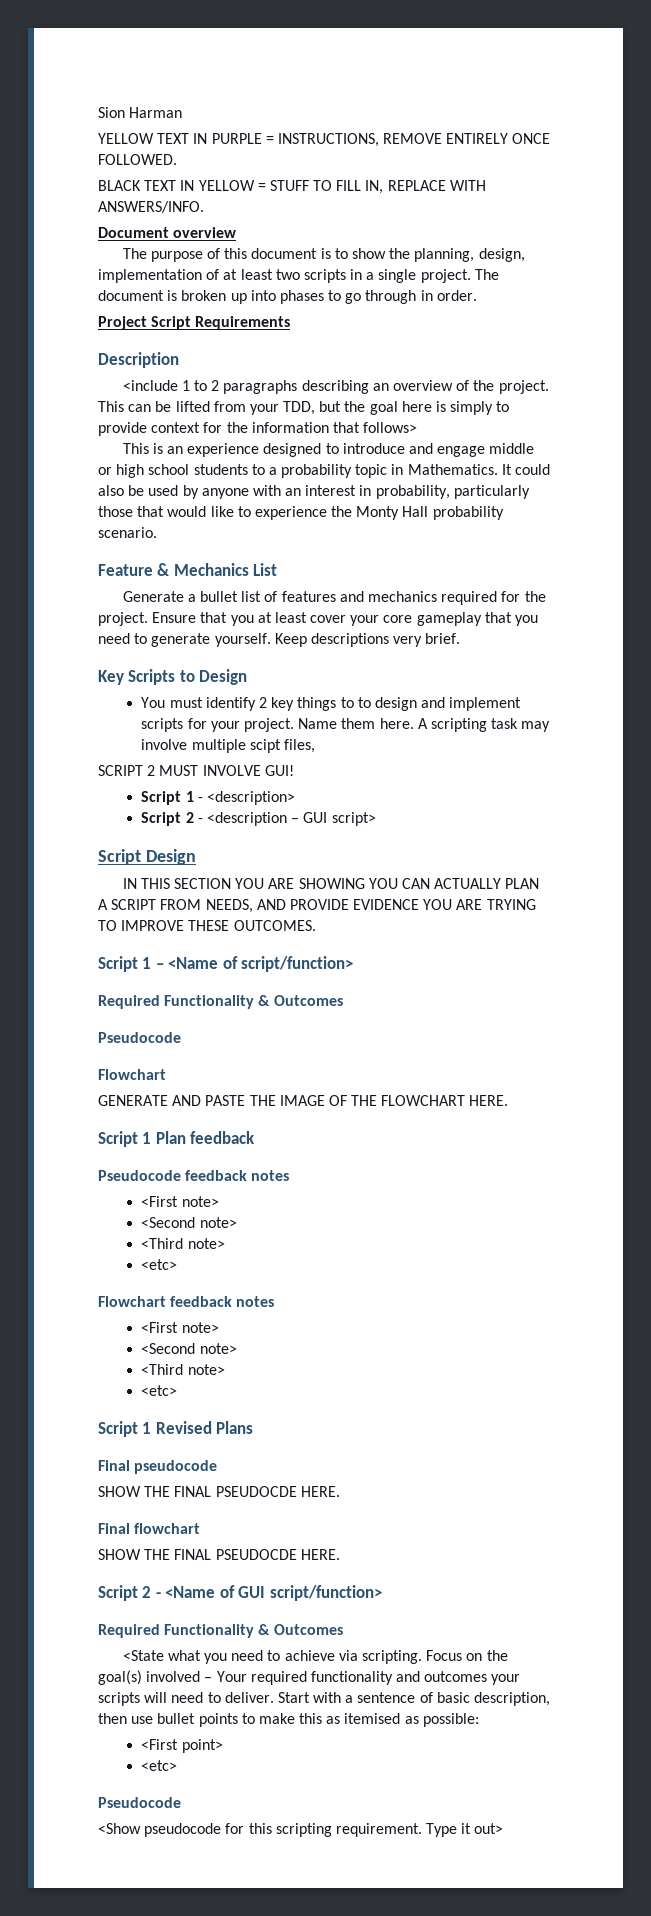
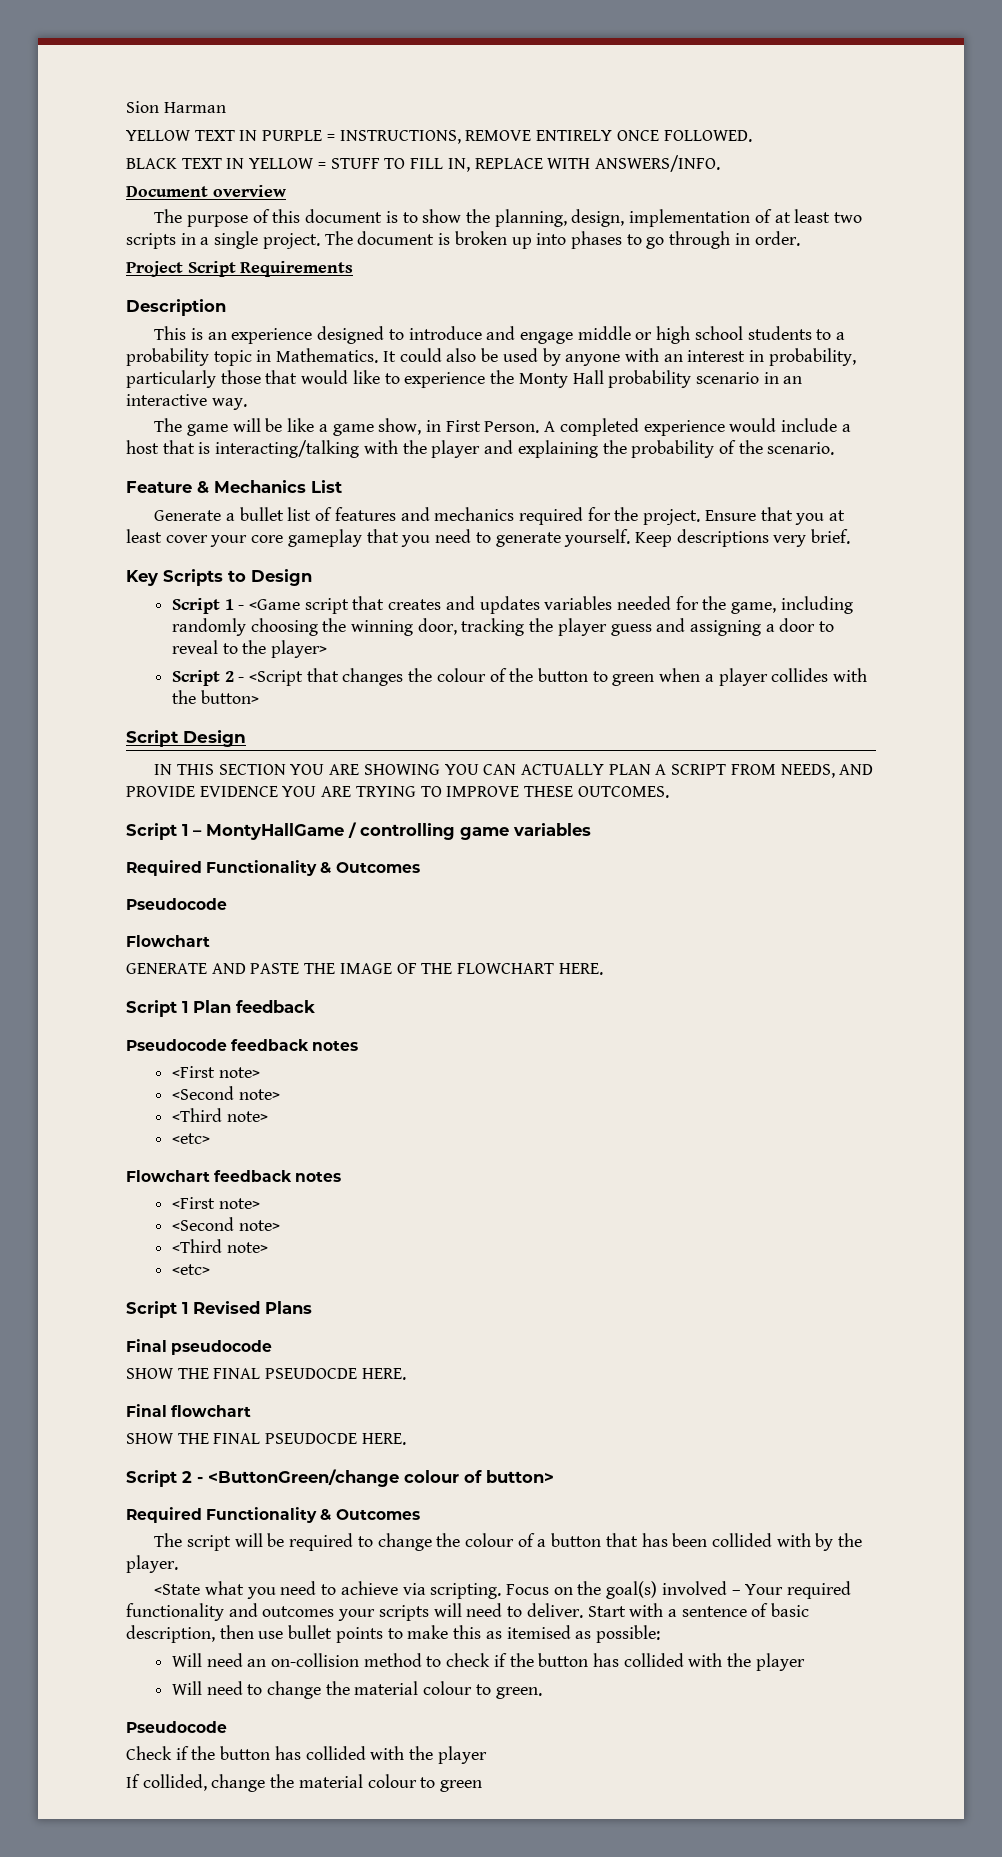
[122,380,549,394] [98,401,510,415] [98,422,418,436] // <include 1 to 2 paragraphs describing an overview of the project. This can be lifted from your TDD, but the goal here is simply to provide context for the information that follows> -> (226, 307) none
(504, 513) none -> [695,372,803,384] [126,394,247,410] [154,418,851,436] [126,440,763,458] scenario in an interactive way. // The game will be like a game show, in First Person. A completed experience would include a host that is interacting/talking with the player and explaining the probability of the
[141,697,522,711] [141,718,551,732] [141,739,315,753] [98,765,294,776] [141,791,295,805] [141,812,376,826] You must identify 2 key things to to design and implement scripts for your project. Name them here. A scripting task may involve multiple scipt files, // SCRIPT 2 MUST INVOLVE GUI! // Script 1 - <description> // Script 2 - <description – GUI script> -> [171,596,853,614] [171,618,835,636] [171,640,327,658] [171,668,868,686] [171,690,259,704] Script 1 - <Game script that creates and updates variables needed for the game, including randomly choosing the winning door, tracking the player guess and assigning a door to reveal to the player> // Script 2 - <Script that changes the colour of the button to green when a player collides with the button>
[168,956,354,972] <Name of script/function> -> [206,822,591,840] MontyHallGame / controlling game variables
[165,1585,382,1601] [98,1624,343,1638] <Name of GUI script/function> // Required Functionality & Outcomes -> [208,1469,554,1487] [126,1507,420,1523] [154,1533,863,1551] [126,1555,178,1573] <ButtonGreen/change colour of button> // Required Functionality & Outcomes // The script will be required to change the colour of a button that has been collided with by the player.
[141,1739,223,1753] [141,1760,178,1771] [98,1797,181,1808] [98,1823,504,1837] <First point> // <etc> // Pseudocode // <Show pseudocode for this scripting requirement. Type it out> -> [171,1653,805,1671] [171,1681,542,1699] [126,1721,227,1733] [126,1746,487,1764] [126,1774,483,1792] Will need an on-collision method to check if the button has collided with the player // Will need to change the material colour to green. // Pseudocode // Check if the button has collided with the player // If collided, change the material colour to green

